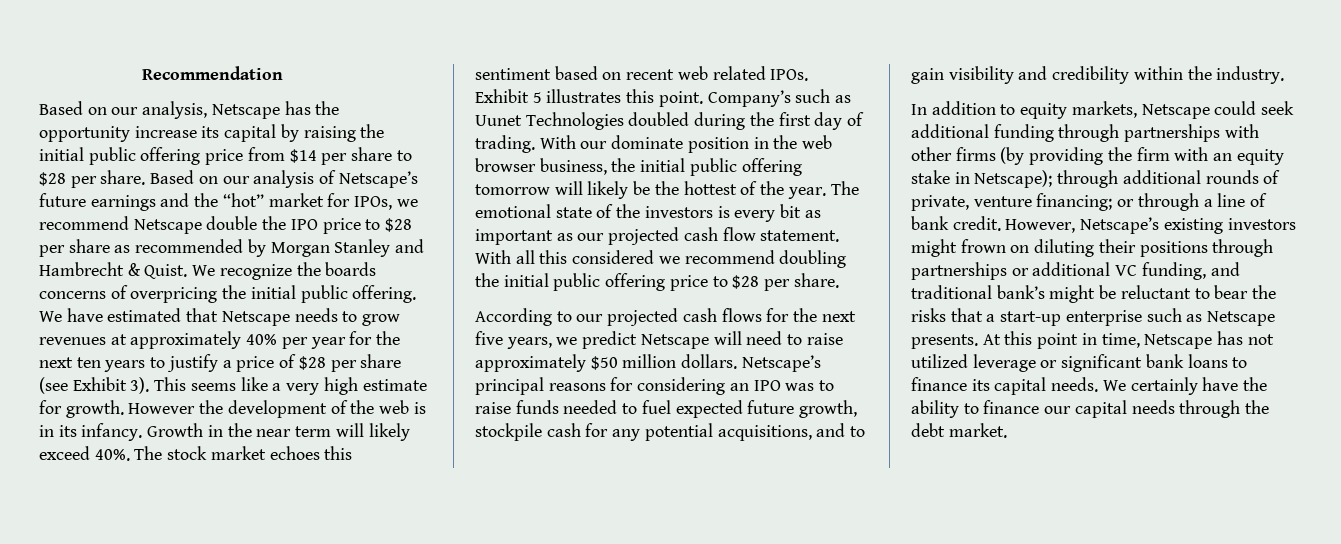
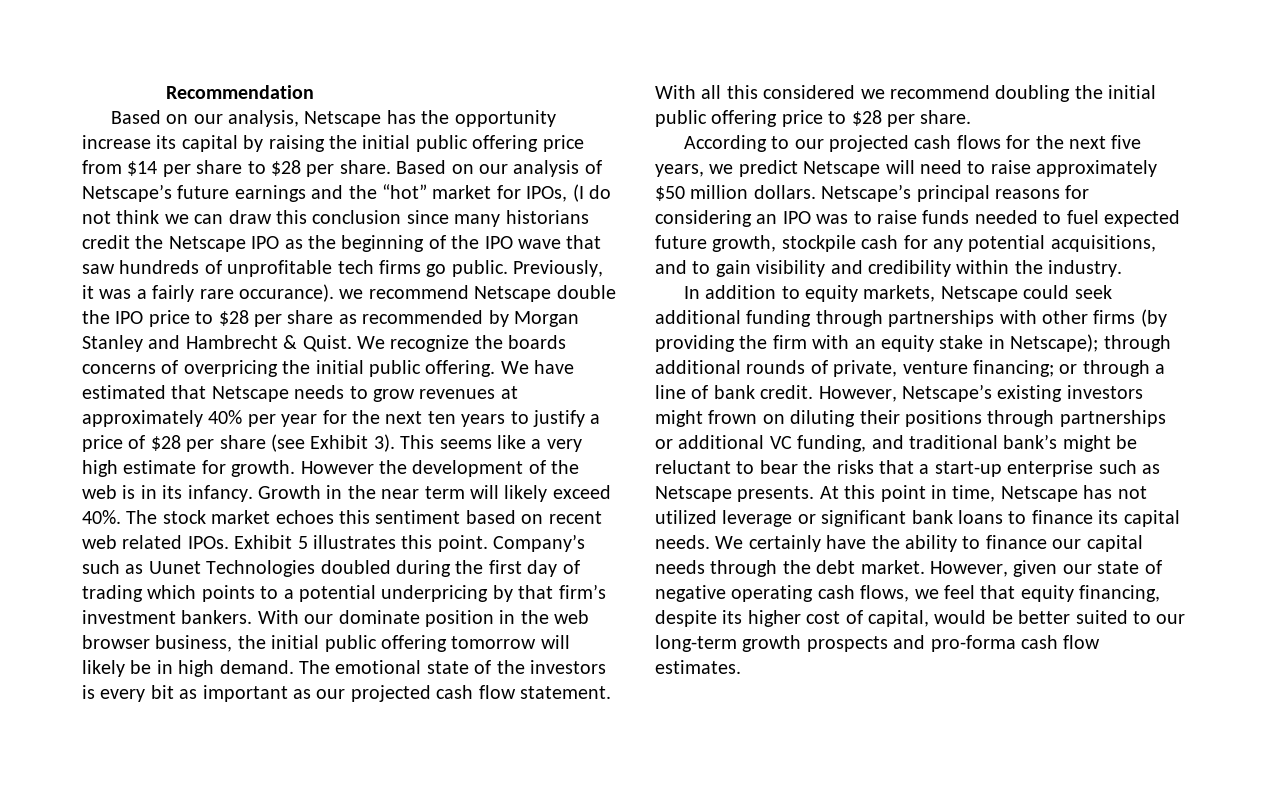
(393, 203) none -> [572,184,611,202] [82,210,589,227] [82,235,602,252] [82,260,604,277] [82,284,334,302] (I do not think we can draw this conclusion since many historians credit the Netscape IPO as the beginning of the IPO wave that saw hundreds of unprofitable tech firms go public. Previously, it was a fairly rare occurance).
[475,135,535,153] trading. -> [82,584,606,602] [82,610,253,624] trading which points to a potential underpricing by that firm’s investment bankers.
[654,181,826,199] the hottest of the year. -> [156,660,294,677] in high demand.
(1007, 430) none -> [930,560,1162,577] [655,585,1161,602] [655,610,1186,627] [655,635,1101,652] [655,660,741,674] However, given our state of negative operating cash flows, we feel that equity financing, despite its higher cost of capital, would be better suited to our long-term growth prospects and pro-forma cash flow estimates.

